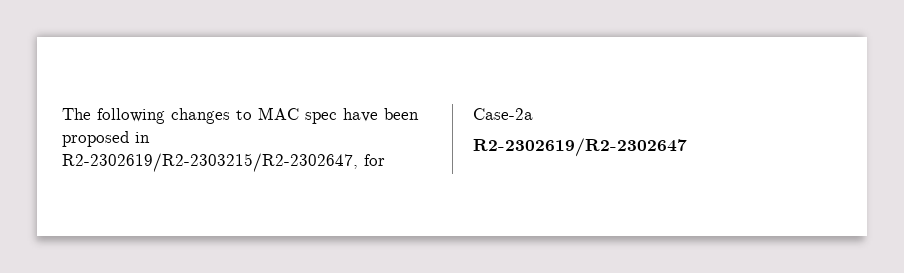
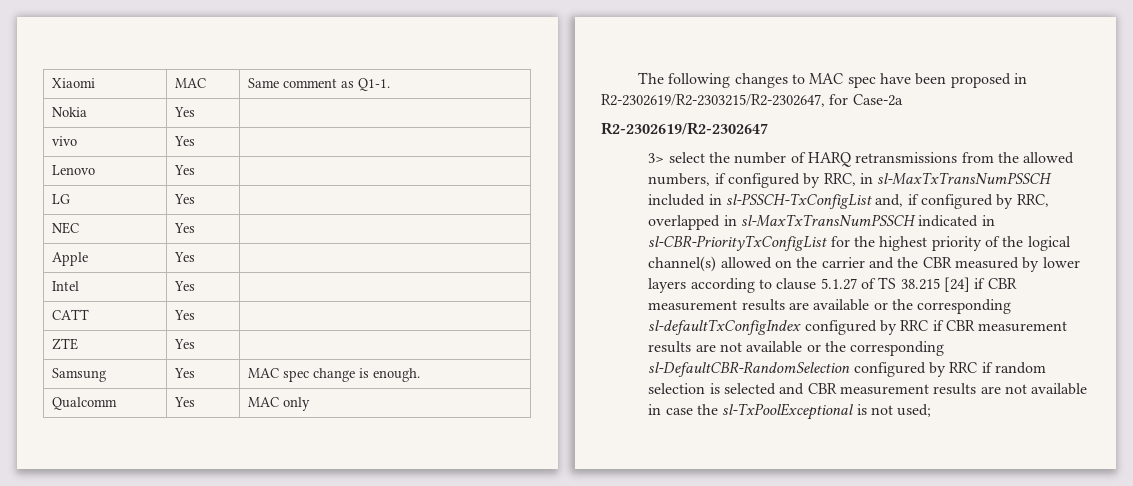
(62, 114) none -> [51,78,95,88] [174,78,206,88] [247,78,390,91] [51,107,87,117] [173,107,195,117] [51,136,77,146] [173,136,195,146] [51,165,95,175] [173,165,195,175] [51,194,70,204] [173,194,195,204] [51,222,79,234] [173,223,195,233] [51,252,88,266] [173,252,195,262] [51,281,79,291] [173,281,195,291] [51,309,89,320] [173,310,195,320] [51,338,78,350] [173,339,195,349] [51,368,106,382] [173,368,195,378] [247,368,420,382] [51,397,117,410] [173,397,195,407] [247,397,310,411] Xiaomi | MAC | Same comment as Q1-1. // Nokia | Yes | // vivo | Yes | // Lenovo | Yes | // LG | Yes | // NEC | Yes | // Apple | Yes | // Intel | Yes | // CATT | Yes | // ZTE | Yes | // Samsung | Yes | MAC spec change is enough. // Qualcomm | Yes | MAC only //
(687, 147) none -> [648,152,1075,167] [648,172,1053,188] [648,193,1049,209] [648,214,995,230] [648,235,1071,251] [648,256,1080,272] [648,277,1017,293] [648,299,1012,314] [648,319,1068,335] [648,341,945,356] [648,361,1046,377] [648,383,1088,395] [648,403,932,420] // 3> select the number of HARQ retransmissions from the allowed numbers, if configured by RRC, in sl-MaxTxTransNumPSSCH included in sl-PSSCH-TxConfigList and, if configured by RRC, overlapped in sl-MaxTxTransNumPSSCH indicated in sl-CBR-PriorityTxConfigList for the highest priority of the logical channel(s) allowed on the carrier and the CBR measured by lower layers according to clause 5.1.27 of TS 38.215 [24] if CBR measurement results are available or the corresponding sl-defaultTxConfigIndex configured by RRC if CBR measurement results are not available or the corresponding sl-DefaultCBR-RandomSelection configured by RRC if random selection is selected and CBR measurement results are not available in case the sl-TxPoolExceptional is not used;

